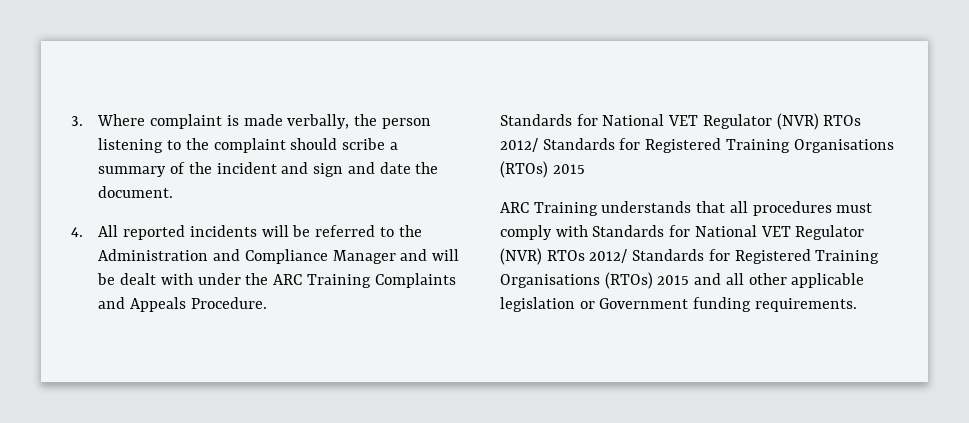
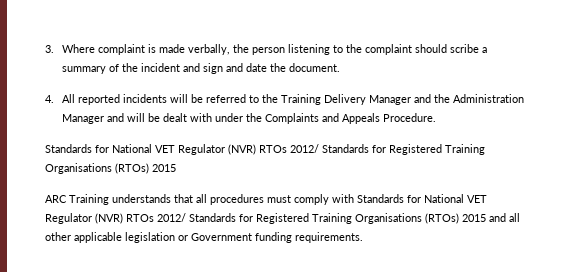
[98,249,328,264] Administration and Compliance -> [280,94,524,105] Training Delivery Manager and the Administration
[273,274,371,288] ARC Training -> (262, 117) none

